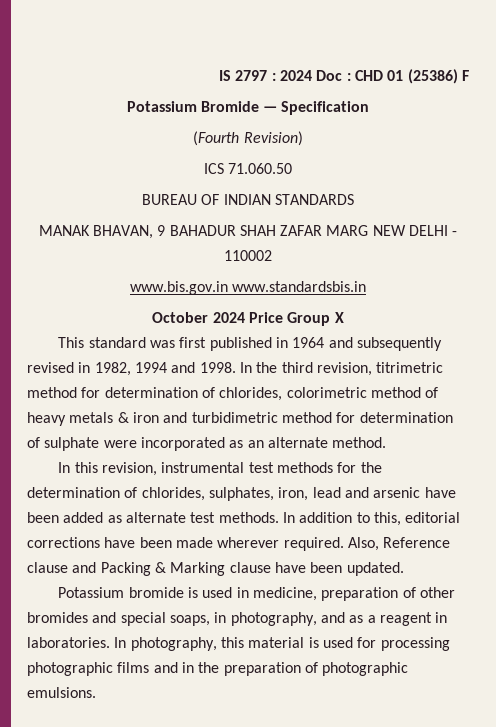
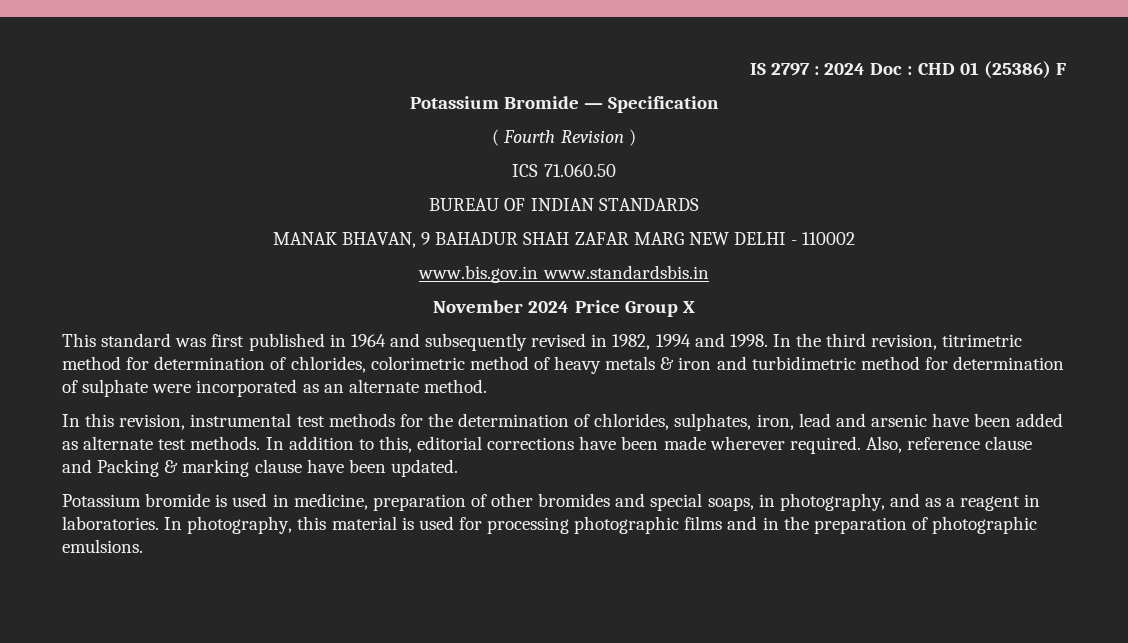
[193,131,303,146] (Fourth Revision) -> [492,129,636,146] ( Fourth Revision )
[152,312,209,323] October -> [433,300,524,313] November
[383,537,451,548] Reference -> [907,437,981,450] reference
[170,562,226,576] Marking -> [182,459,250,477] marking

